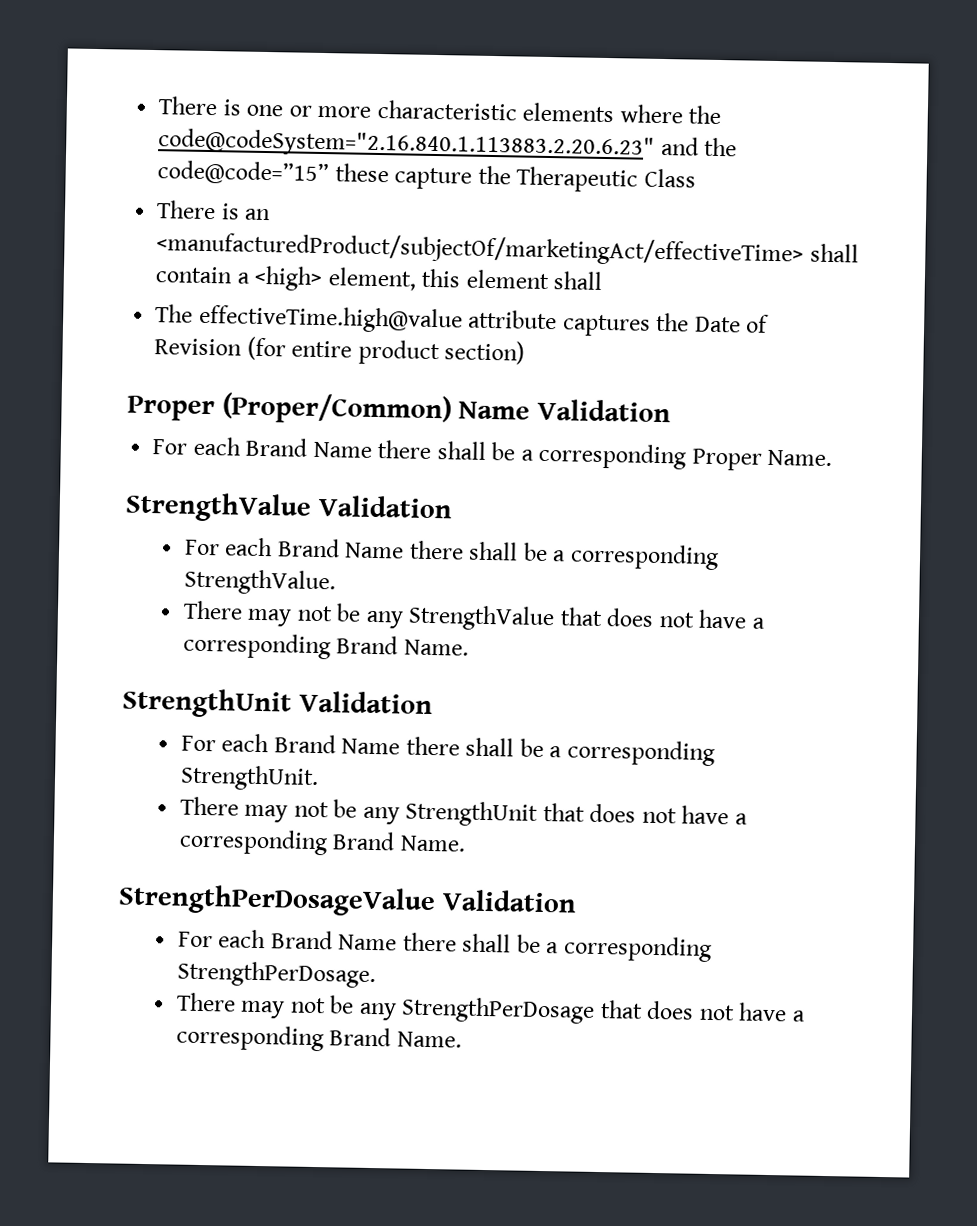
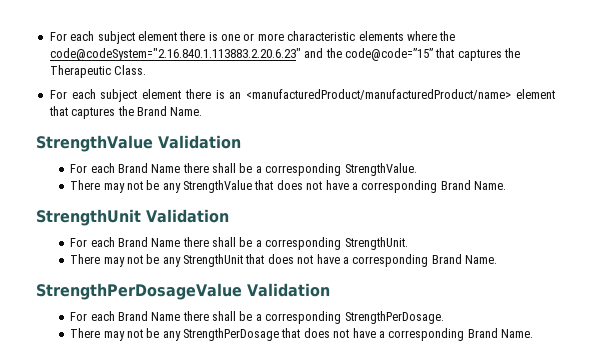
[158,96,219,116] There -> [49,31,206,44] For each subject element there
[334,163,696,193] [156,200,272,221] [156,231,859,268] [155,265,604,292] [155,304,770,337] [154,336,526,366] [127,392,671,426] [152,436,762,471] these capture the Therapeutic Class // There is an <manufacturedProduct/subjectOf/marketingAct/effectiveTime> shall contain a <high> element, this element shall // The effectiveTime.high@value attribute captures the Date of Revision (for entire product section) // Proper (Proper/Common) Name Validation // For each Brand Name there shall be a corresponding Proper -> [435,48,520,61] [49,65,147,78] [49,89,555,102] [48,106,167,119] that captures the Therapeutic Class. // For each subject element there is an <manufacturedProduct/manufacturedProduct/name> element that captures the Brand

